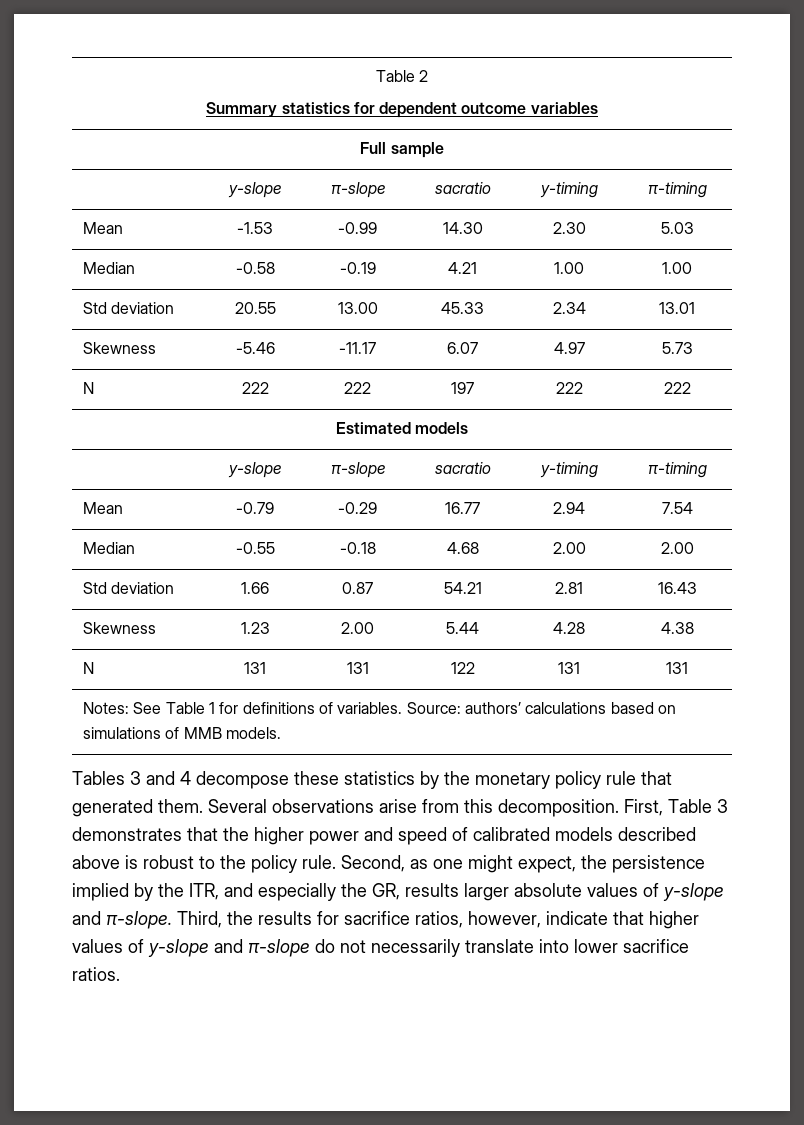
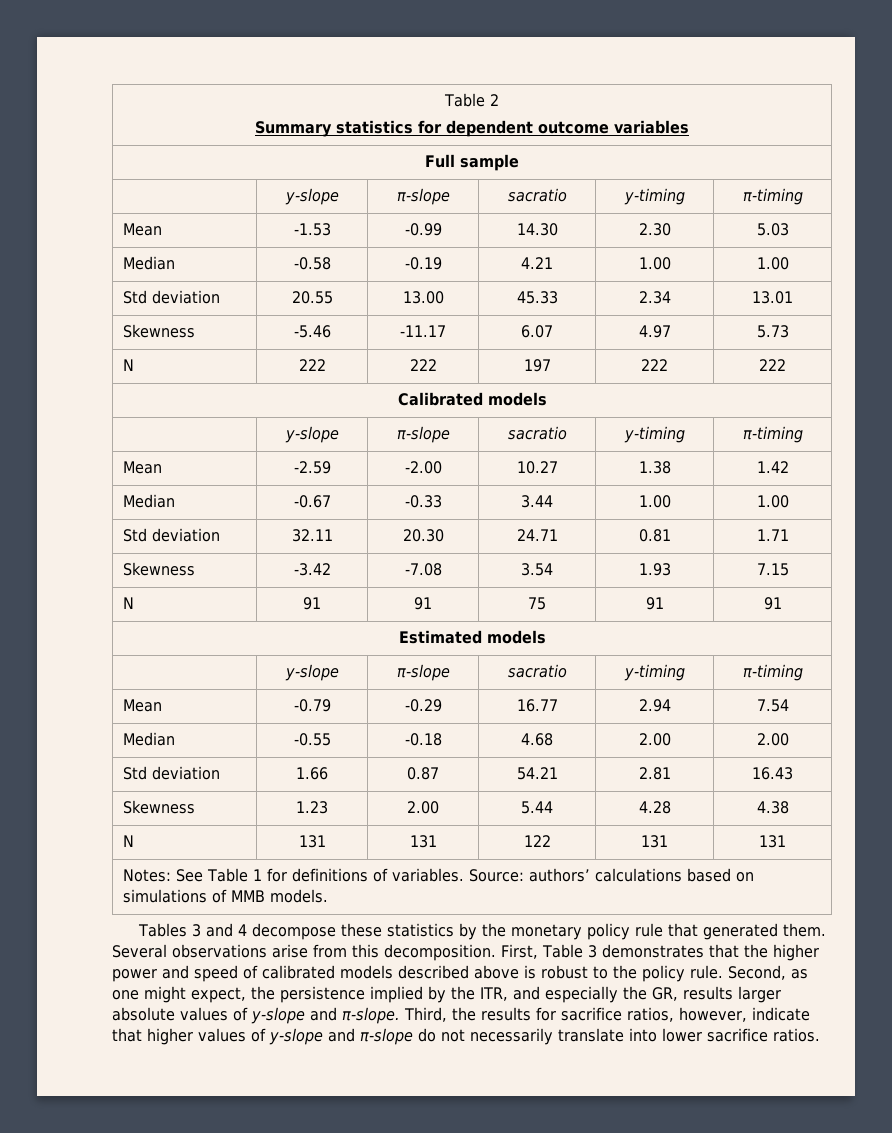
(691, 388) none -> [397,392,547,406] [284,426,339,443] [396,426,450,443] [507,426,567,440] [623,426,685,443] [742,426,803,443] [122,461,162,474] [293,461,331,474] [404,461,442,474] [516,461,558,474] [638,461,671,474] [756,461,789,473] [122,494,175,508] [293,495,331,508] [404,495,442,508] [521,495,553,508] [638,495,671,508] [756,495,789,508] [122,528,220,542] [291,529,333,542] [402,529,444,542] [516,529,558,541] [638,529,671,542] [756,529,789,541] [122,562,195,576] [293,563,331,576] [404,563,442,576] [521,563,553,576] [638,563,671,576] [756,563,789,576] [122,597,134,609] [303,597,321,610] [414,597,432,610] [528,597,546,610] [645,597,664,610] [763,597,782,610] // Calibrated models // | y-slope | π-slope | sacratio | y-timing | π-timing // Mean | -2.59 | -2.00 | 10.27 | 1.38 | 1.42 // Median | -0.67 | -0.33 | 3.44 | 1.00 | 1.00 // Std deviation | 32.11 | 20.30 | 24.71 | 0.81 | 1.71 // Skewness | -3.42 | -7.08 | 3.54 | 1.93 | 7.15 // N | 91 | 91 | 75 | 91 | 91

